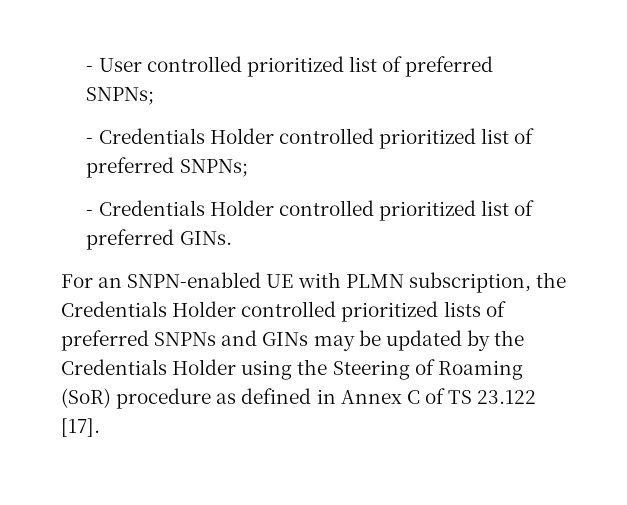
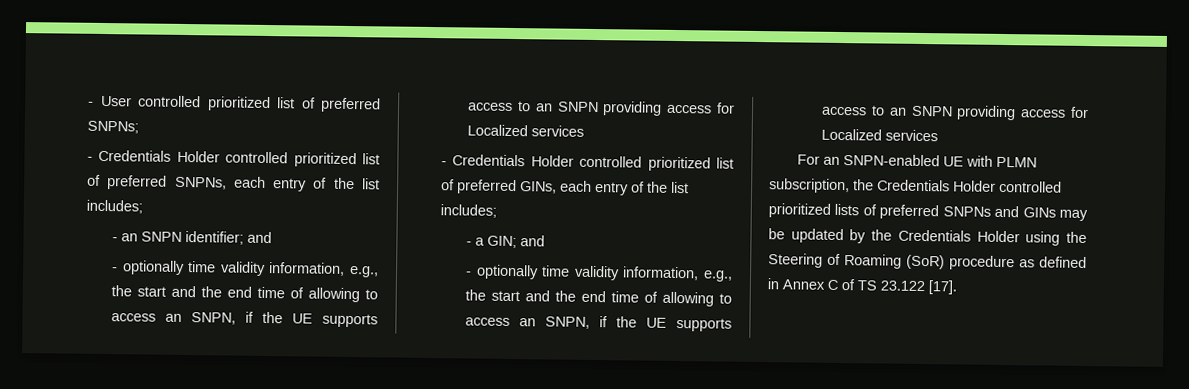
[179,159,248,177] [86,200,535,221] [86,229,232,250] SNPNs; // - Credentials Holder controlled prioritized list of preferred GINs. -> [174,176,380,192] [86,199,144,214] [112,231,273,245] [112,260,379,278] [111,285,378,303] [111,311,378,328] [468,101,735,116] [467,124,585,137] [441,154,734,172] [441,179,690,196] [440,204,498,218] [466,235,546,249] [466,264,733,282] [465,289,732,307] [465,316,732,332] [821,105,1089,121] [821,128,939,142] SNPNs, each entry of the list includes; // - an SNPN identifier; and // - optionally time validity information, e.g., the start and the end time of allowing to access an SNPN, if the UE supports access to an SNPN providing access for Localized services // - Credentials Holder controlled prioritized list of preferred GINs, each entry of the list includes; // - a GIN; and // - optionally time validity information, e.g., the start and the end time of allowing to access an SNPN, if the UE supports access to an SNPN providing access for Localized services

